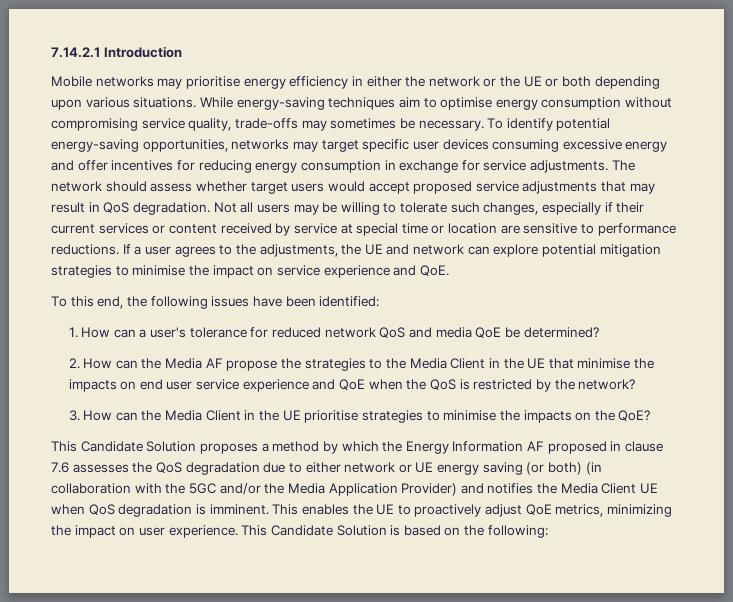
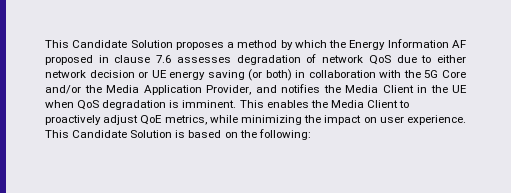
[51,46,182,58] [51,76,660,89] [51,97,673,110] [51,118,611,131] [51,139,668,152] [51,160,635,173] [51,181,655,194] [51,202,645,215] [51,223,676,236] [51,244,661,257] [51,265,449,278] [51,296,380,309] [68,327,599,338] [68,358,655,371] [68,379,636,392] [68,410,651,423] 7.14.2.1 Introduction // Mobile networks may prioritise energy efficiency in either the network or the UE or both depending upon various situations. While energy-saving techniques aim to optimise energy consumption without compromising service quality, trade-offs may sometimes be necessary. To identify potential energy-saving opportunities, networks may target specific user devices consuming excessive energy and offer incentives for reducing energy consumption in exchange for service adjustments. The network should assess whether target users would accept proposed service adjustments that may result in QoS degradation. Not all users may be willing to tolerate such changes, especially if their current services or content received by service at special time or location are sensitive to performance reductions. If a user agrees to the adjustments, the UE and network can explore potential mitigation strategies to minimise the impact on service experience and QoE. // To this end, the following issues have been identified: // 1. How can a user's tolerance for reduced network QoS and media QoE be determined? // 2. How can the Media AF propose the strategies to the Media Client in the UE that minimise the impacts on end user service experience and QoE when the QoS is restricted by the network? // 3. How can the Media Client in the UE prioritise strategies to minimise the impacts on the QoE? // -> (45, 44) none
[132,462,260,475] the QoS degradation -> [236,54,391,65] degradation of network QoS
(396, 467) none -> [89,70,135,78] decision
[585,462,602,475] (in -> [295,70,306,78] in
[188,483,216,494] 5GC -> [424,70,467,78] 5G Core
[401,483,458,496] Provider) -> [206,85,251,95] Provider,
(637, 488) none -> [417,85,448,93] in the
[376,504,395,515] UE -> [330,100,398,108] Media Client
(604, 510) none -> [209,115,238,123] while

